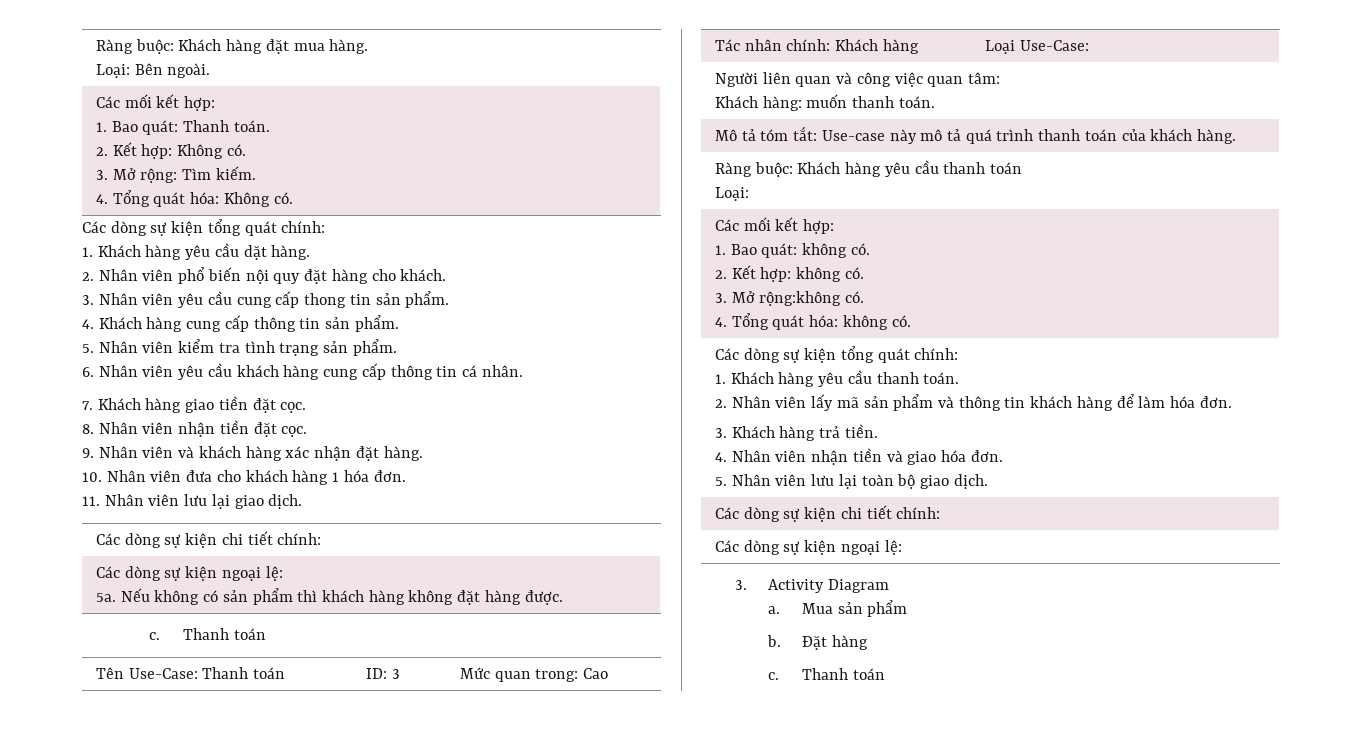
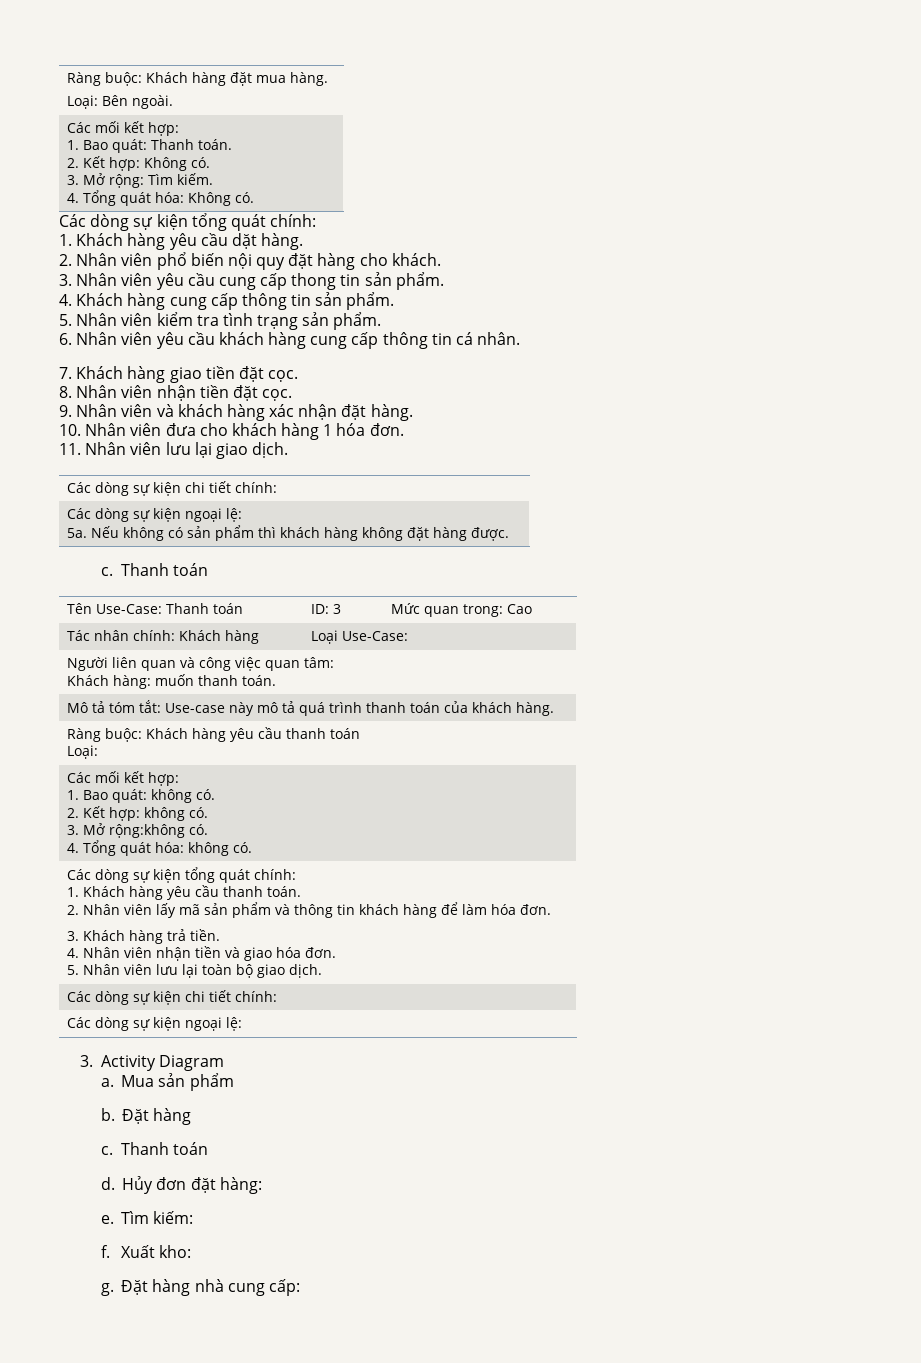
(885, 674) none -> [100,1176,262,1194] [100,1211,194,1224] [100,1245,192,1258] [100,1279,301,1296] // d. Hủy đơn đặt hàng: // e. Tìm kiếm: // f. Xuất kho: // g. Đặt hàng nhà cung cấp:

